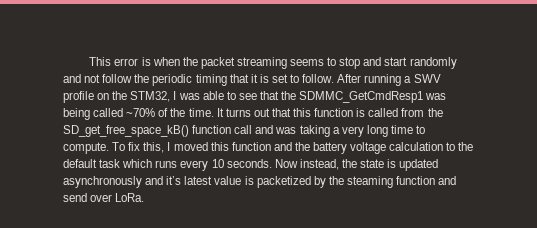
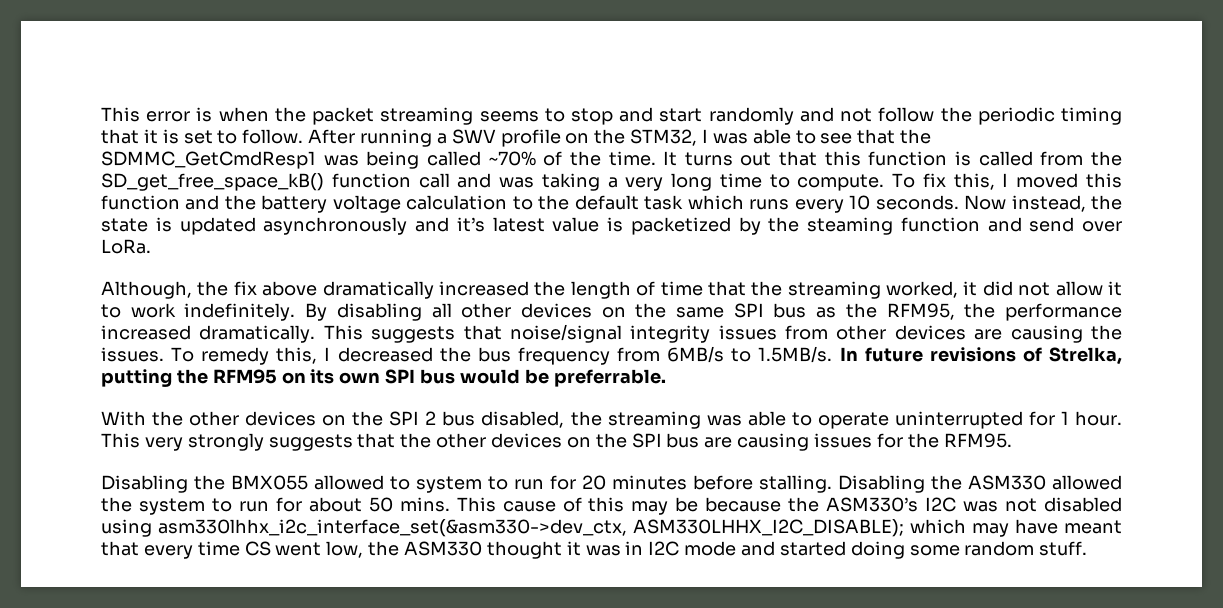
(145, 197) none -> [101,281,1123,299] [101,303,1123,321] [101,324,1122,343] [101,346,1122,365] [101,369,666,387] [101,411,1122,429] [101,433,1012,451] [101,475,1122,493] [101,497,1123,515] [101,519,1122,537] [101,541,1088,559] // Although, the fix above dramatically increased the length of time that the streaming worked, it did not allow it to work indefinitely. By disabling all other devices on the same SPI bus as the RFM95, the performance increased dramatically. This suggests that noise/signal integrity issues from other devices are causing the issues. To remedy this, I decreased the bus frequency from 6MB/s to 1.5MB/s. In future revisions of Strelka, putting the RFM95 on its own SPI bus would be preferrable. // With the other devices on the SPI 2 bus disabled, the streaming was able to operate uninterrupted for 1 hour. This very strongly suggests that the other devices on the SPI bus are causing issues for the RFM95. // Disabling the BMX055 allowed to system to run for 20 minutes before stalling. Disabling the ASM330 allowed the system to run for about 50 mins. This cause of this may be because the ASM330’s I2C was not disabled using asm330lhhx_i2c_interface_set(&asm330->dev_ctx, ASM330LHHX_I2C_DISABLE); which may have meant that every time CS went low, the ASM330 thought it was in I2C mode and started doing some random stuff.

